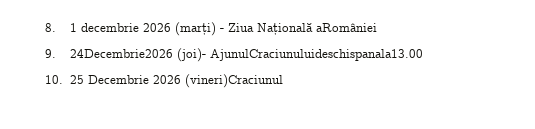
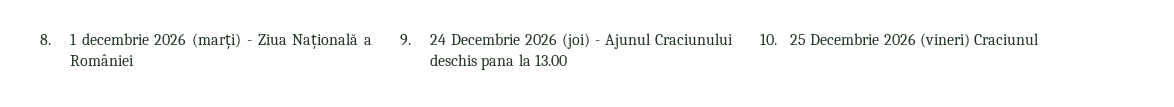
[316,23,378,32] aRomâniei -> [364,37,373,45] [69,54,134,66] a României
[70,48,424,62] 24Decembrie2026 (joi)- AjunulCraciunuluideschispanala13.00 -> [429,33,734,49] [429,54,567,70] 24 Decembrie 2026 (joi) - Ajunul Craciunului deschis pana la 13.00
[185,74,284,88] (vineri)Craciunul -> [919,33,1040,48] (vineri) Craciunul

